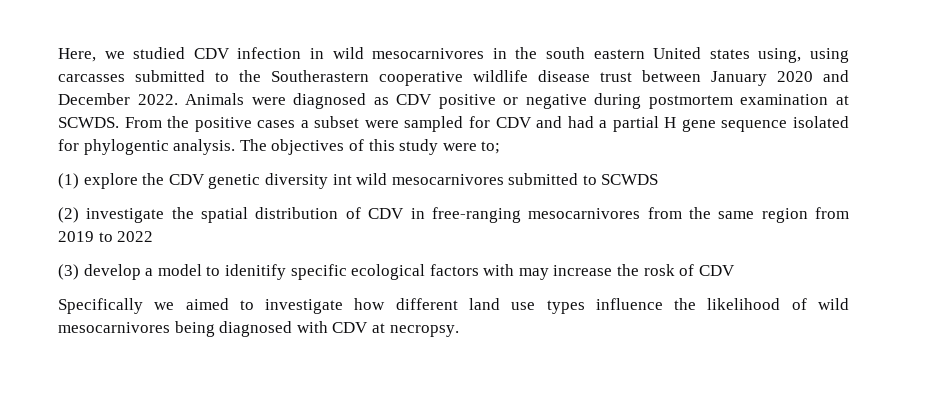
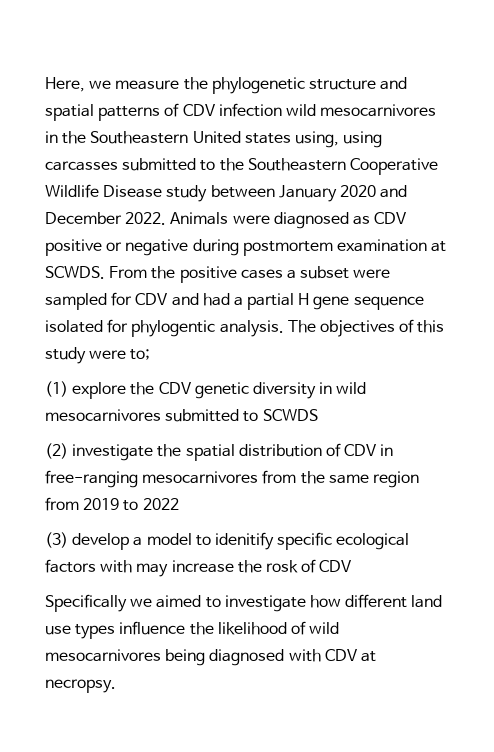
[133,47,186,59] studied -> [115,77,408,94] [45,103,180,121] measure the phylogenetic structure and spatial patterns of
[310,48,324,59] in -> (282, 110) none
[546,47,645,59] south eastern -> [90,131,189,144] Southeastern
[271,70,632,86] Southerastern cooperative wildlife disease trust -> [247,158,438,175] [45,184,208,202] Southeastern Cooperative Wildlife Disease study
[332,174,352,185] int -> [319,382,333,394] in

